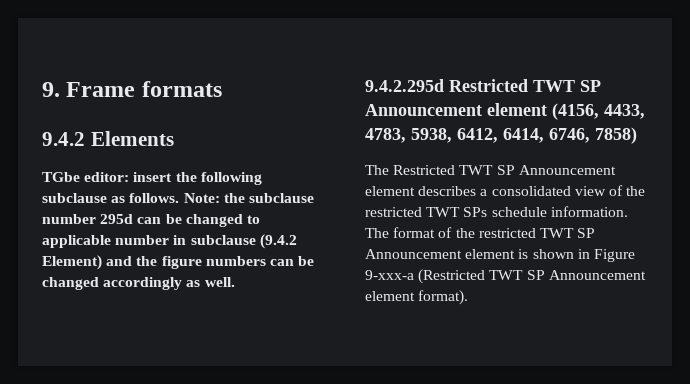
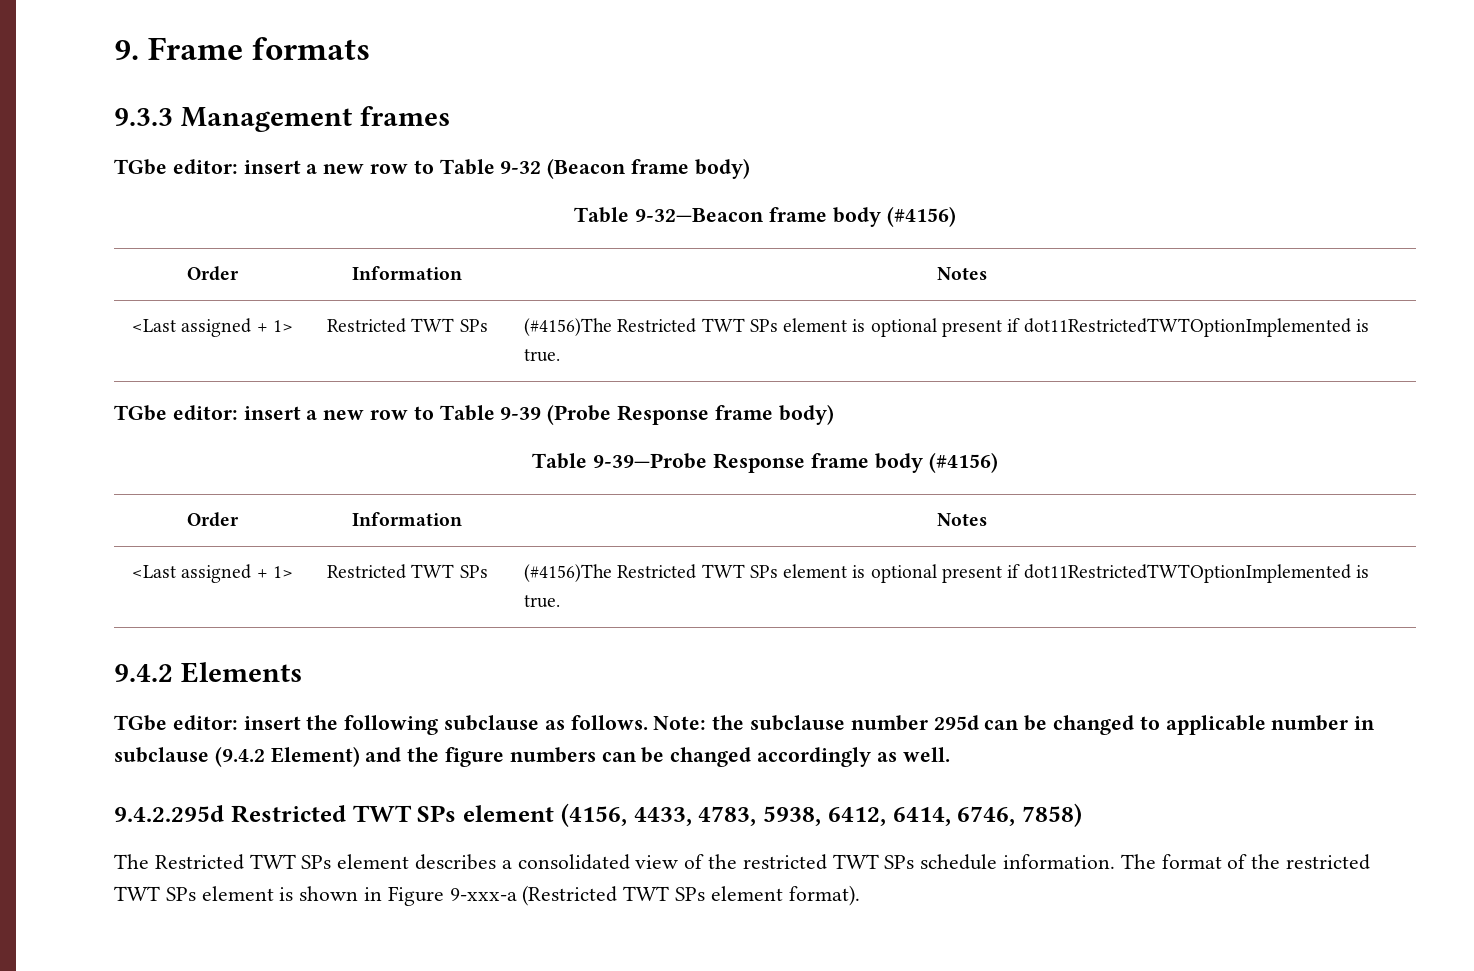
(222, 89) none -> [114,106,450,132] [114,158,750,179] [574,206,956,227] [187,266,239,281] [351,266,462,280] [936,267,987,280] [132,318,293,337] [327,318,488,333] [524,318,1369,337] [524,349,561,362] [114,404,834,425] [532,452,998,473] [187,512,239,527] [351,512,462,526] [936,513,987,526] [132,564,293,583] [327,564,488,579] [524,564,1369,583] [524,595,561,608] // 9.3.3 Management frames // TGbe editor: insert a new row to Table 9-32 (Beacon frame body) // Table 9-32—Beacon frame body (#4156) // Order | Information | Notes // <Last assigned + 1> | Restricted TWT SPs | (#4156)The Restricted TWT SPs element is optional present if dot11RestrictedTWTOptionImplemented is true. // TGbe editor: insert a new row to Table 9-39 (Probe Response frame body) // Table 9-39—Probe Response frame body (#4156) // Order | Information | Notes // <Last assigned + 1> | Restricted TWT SPs | (#4156)The Restricted TWT SPs element is optional present if dot11RestrictedTWTOptionImplemented is true.
[580,80,601,92] [365,104,482,116] SP Announcement -> [417,805,457,822] SPs
[496,165,616,175] SP Announcement -> [301,855,332,869] SPs
[577,228,596,238] [365,249,462,259] SP Announcement -> [165,887,196,901] SPs
[526,270,646,280] SP Announcement -> [675,887,706,901] SPs

